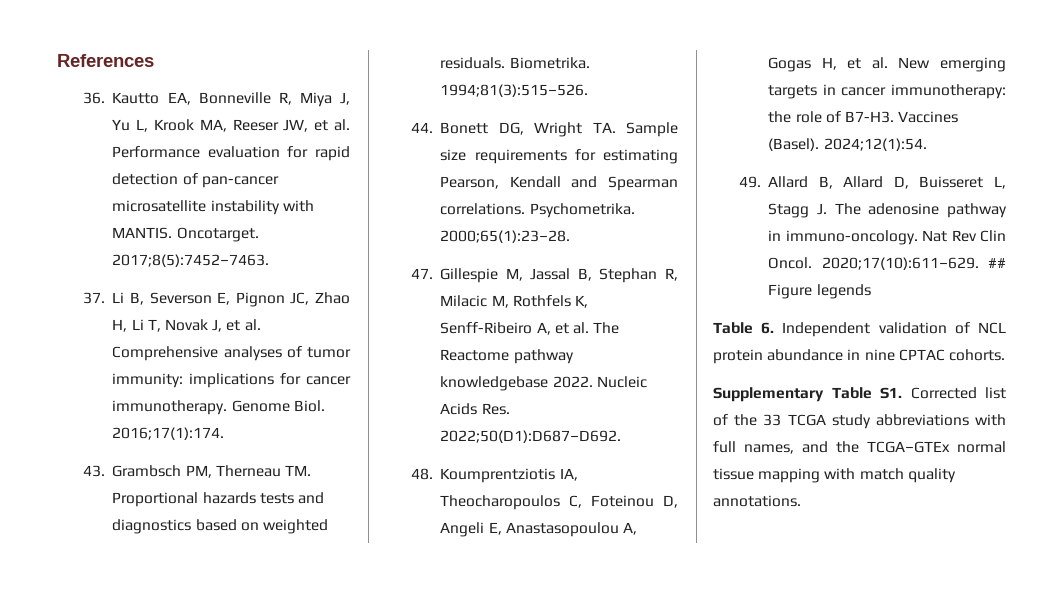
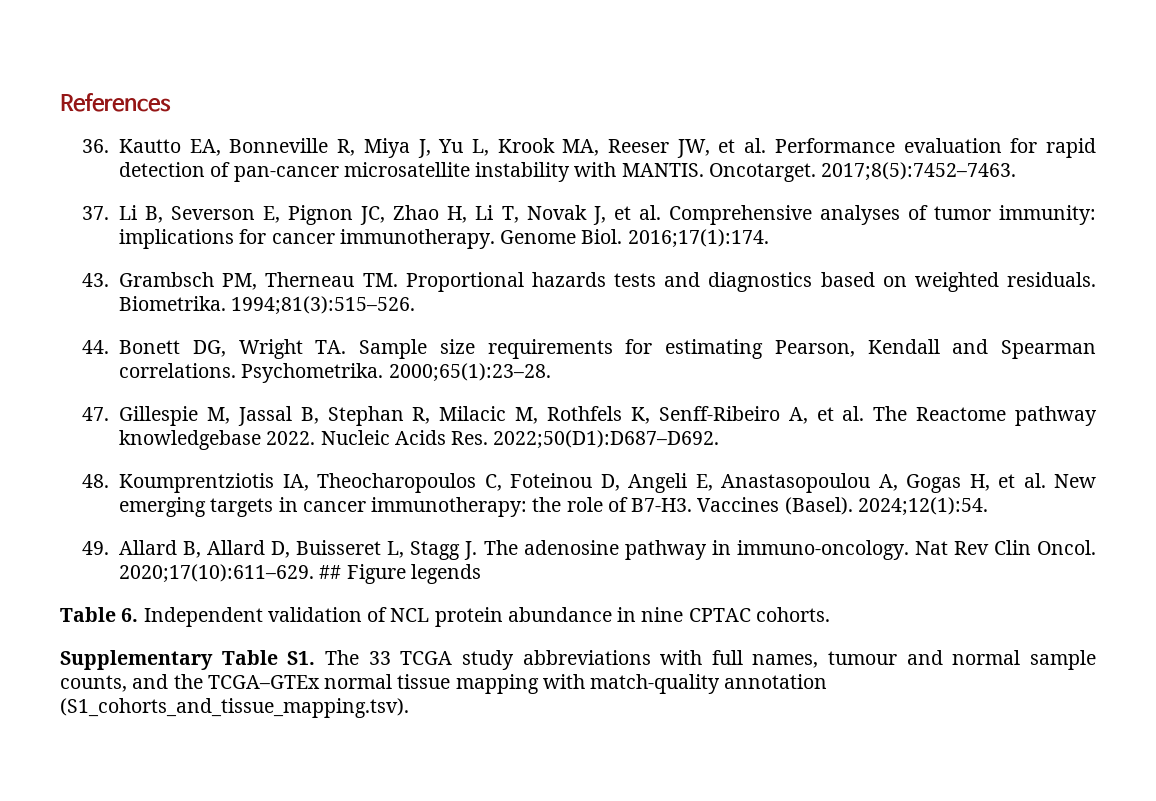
[910,387,1006,399] [713,414,758,426] Corrected list of the -> [324,650,359,665] The
(794, 449) none -> [828,650,1096,670] [60,675,127,692] tumour and normal sample counts,
[859,468,956,483] [713,495,801,507] match quality annotations. -> [590,674,828,694] [60,698,409,718] match-quality annotation (S1_cohorts_and_tissue_mapping.tsv).

